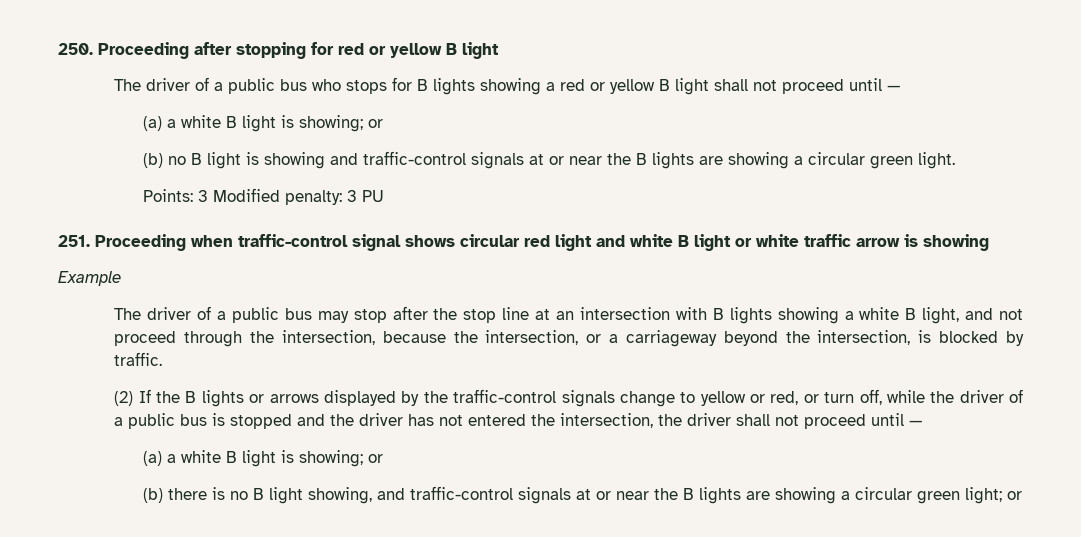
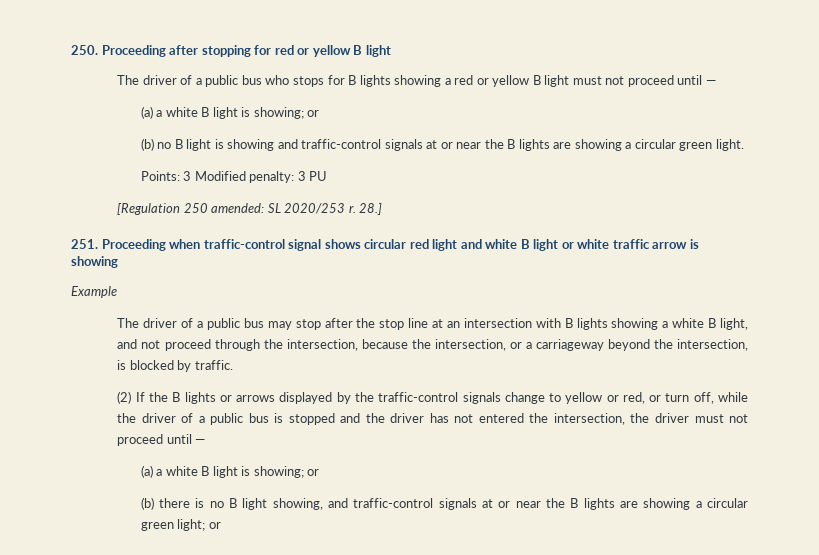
[714,79,749,91] shall -> [572,76,602,85] must
(384, 196) none -> [117,203,383,215] // [Regulation 250 amended: SL 2020/253 r. 28.]
[736,414,771,426] shall -> [694,414,724,423] must

